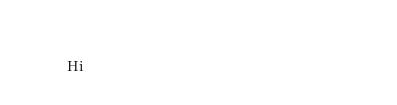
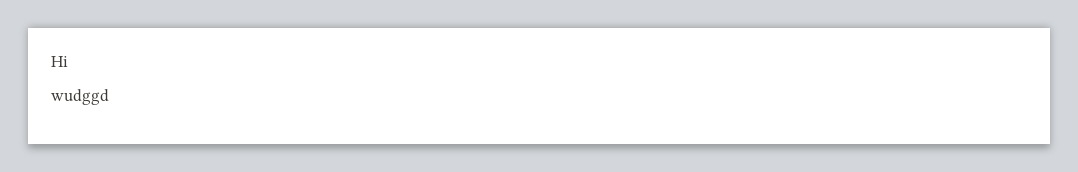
(83, 66) none -> [51,89,109,105] // wudggd

